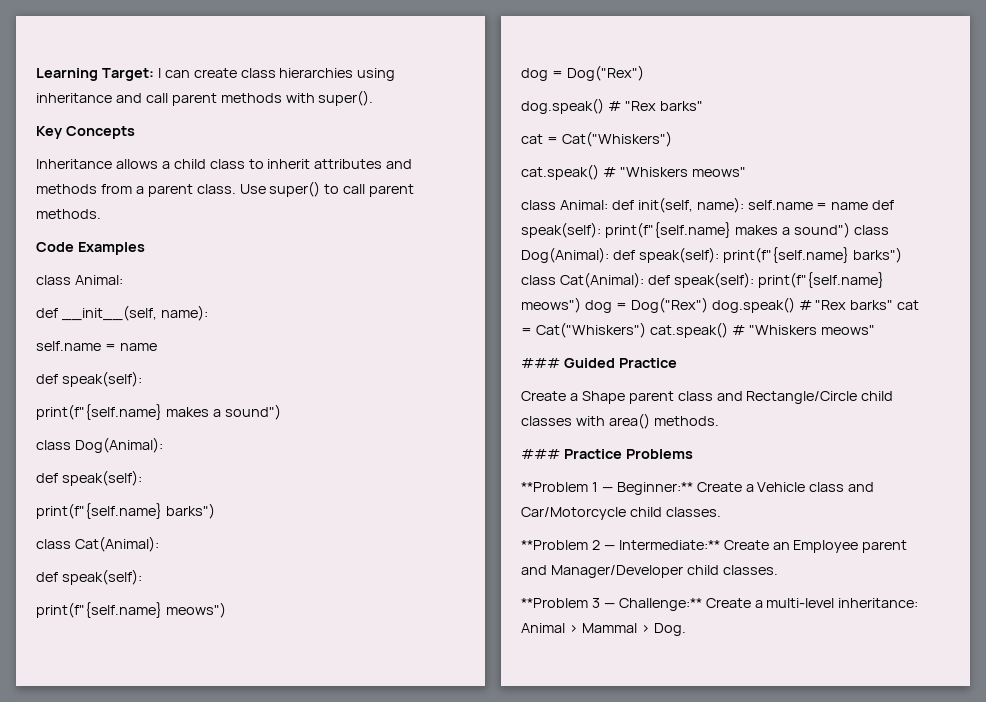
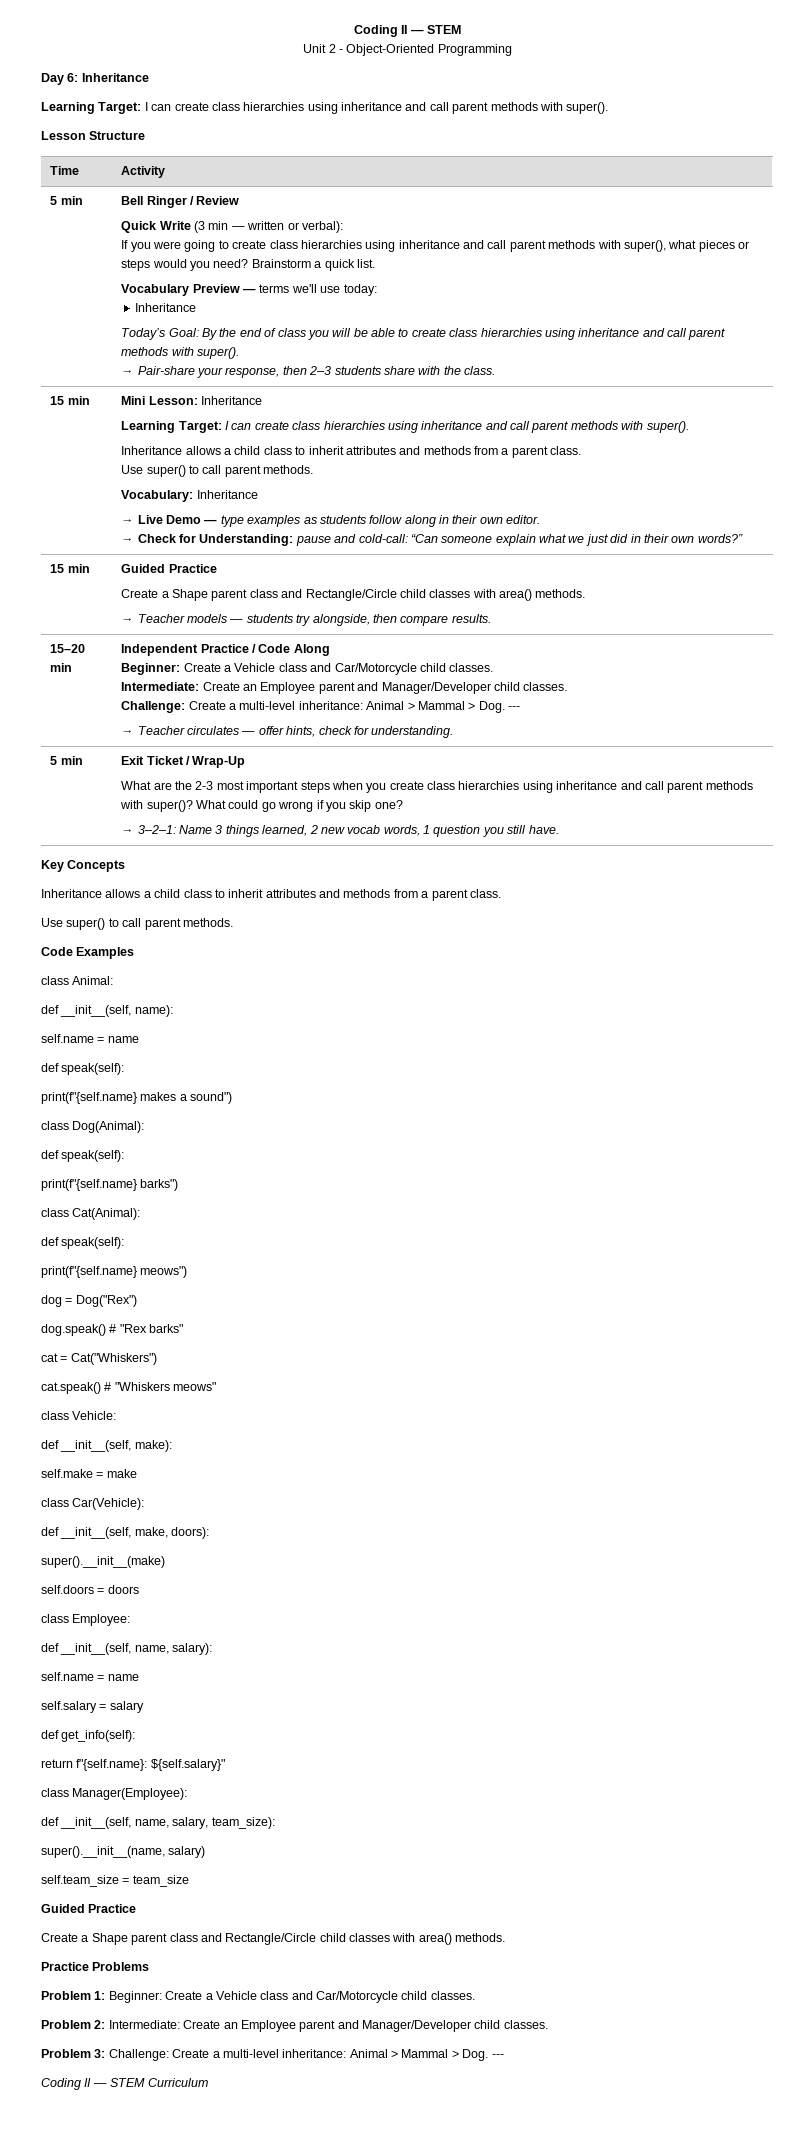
(36, 74) none -> [353,25,462,37] [303,44,512,56] [41,73,149,85] Coding II — STEM // Unit 2 - Object-Oriented Programming // Day 6: Inheritance //
(374, 98) none -> [41,131,146,140] [50,166,80,175] [121,166,166,178] [50,196,83,205] [121,196,240,208] [121,221,343,233] [121,240,750,252] [121,259,375,271] [121,284,377,296] [135,303,197,312] [121,328,726,340] [121,347,240,359] [121,366,496,378] [50,396,90,405] [121,396,263,405] [121,421,689,433] [121,446,582,458] [121,465,314,477] [121,490,258,502] [121,515,541,527] [121,534,743,546] [50,564,90,573] [121,564,217,573] [121,589,586,601] [121,614,491,626] [50,644,86,653] [50,663,73,672] [121,644,330,656] [121,663,494,675] [121,682,568,694] [121,701,521,713] [121,726,454,738] [50,756,83,765] [121,756,246,768] [121,781,753,793] [120,800,403,812] [121,825,559,837] // Lesson Structure // Time | Activity // 5 min | Bell Ringer / Review // Quick Write (3 min — written or verbal): // If you were going to create class hierarchies using inheritance and call parent methods with super(), what pieces or steps would you need? Brainstorm a quick list. // Vocabulary Preview — terms we'll use today: // Inheritance // Today’s Goal: By the end of class you will be able to create class hierarchies using inheritance and call parent methods with super(). // → Pair-share your response, then 2–3 students share with the class. // 15 min | Mini Lesson: Inheritance // Learning Target: I can create class hierarchies using inheritance and call parent methods with super(). // Inheritance allows a child class to inherit attributes and methods from a parent class. // Use super() to call parent methods. // Vocabulary: Inheritance // → Live Demo — type examples as students follow along in their own editor. // → Check for Understanding: pause and cold-call: “Can someone explain what we just did in their own words?” // 15 min | Guided Practice // Create a Shape parent class and Rectangle/Circle child classes with area() methods. // → Teacher models — students try alongside, then compare results. // 15–20 min | Independent Practice / Code Along // Beginner: Create a Vehicle class and Car/Motorcycle child classes. // Intermediate: Create an Employee parent and Manager/Developer child classes. // Challenge: Create a multi-level inheritance: Animal > Mammal > Dog. --- // → Teacher circulates — offer hints, check for understanding. // 5 min | Exit Ticket / Wrap-Up // What are the 2-3 most important steps when you create class hierarchies using inheritance and call parent methods with super()? What could go wrong if you skip one? // → 3–2–1: Name 3 things learned, 2 new vocab words, 1 question you still have.
(236, 189) none -> (501, 893) //
[559,197,895,213] [521,222,889,238] [521,247,902,263] [521,272,884,288] [521,297,920,313] [521,322,875,338] [521,358,560,368] Animal: def init(self, name): self.name = name def speak(self): print(f"{self.name} makes a sound") class Dog(Animal): def speak(self): print(f"{self.name} barks") class Cat(Animal): def speak(self): print(f"{self.name} meows") dog = Dog("Rex") dog.speak() # "Rex barks" cat = Cat("Whiskers") cat.speak() # "Whiskers meows" // ### -> [72,1411,117,1420] [41,1440,172,1452] [41,1469,137,1478] [41,1498,145,1510] [41,1527,210,1539] [41,1556,165,1568] [41,1585,139,1594] [41,1614,131,1626] [41,1643,213,1655] [41,1672,139,1681] [41,1701,144,1713] [41,1730,136,1742] [41,1759,225,1771] [41,1788,188,1800] [41,1817,275,1829] [41,1846,206,1858] [41,1875,189,1887] Vehicle: // def __init__(self, make): // self.make = make // class Car(Vehicle): // def __init__(self, make, doors): // super().__init__(make) // self.doors = doors // class Employee: // def __init__(self, name, salary): // self.name = name // self.salary = salary // def get_info(self): // return f"{self.name}: ${self.salary}" // class Manager(Employee): // def __init__(self, name, salary, team_size): // super().__init__(name, salary) // self.team_size = team_size //
[521,449,560,459] ### -> (506, 1937) none
[521,482,875,495] [521,507,721,520] [521,540,908,553] [521,565,778,578] [521,598,919,611] [521,623,686,636] **Problem 1 — Beginner:** Create a Vehicle class and Car/Motorcycle child classes. // **Problem 2 — Intermediate:** Create an Employee parent and Manager/Developer child classes. // **Problem 3 — Challenge:** Create a multi-level inheritance: Animal > Mammal > Dog. -> [41,1991,475,2003] [41,2020,548,2032] [41,2049,504,2061] [41,2078,208,2090] Problem 1: Beginner: Create a Vehicle class and Car/Motorcycle child classes. // Problem 2: Intermediate: Create an Employee parent and Manager/Developer child classes. // Problem 3: Challenge: Create a multi-level inheritance: Animal > Mammal > Dog. --- // Coding II — STEM Curriculum

